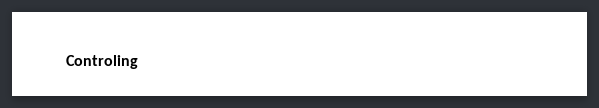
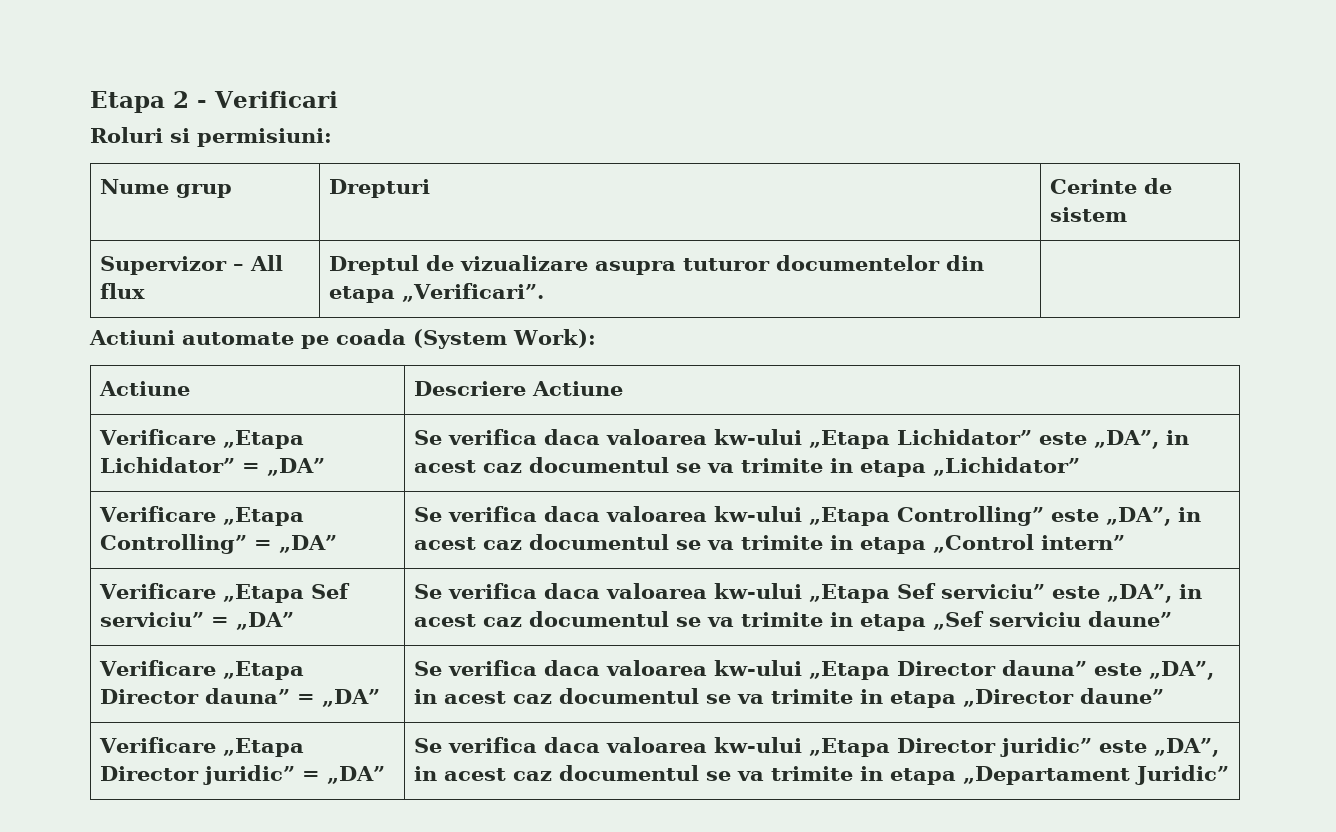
[66,55,138,69] Controling -> [90,91,338,113] [90,127,332,147] [100,179,233,198] [329,179,431,198] [1050,178,1173,194] [1050,207,1128,222] [100,255,284,275] [100,283,146,299] [329,255,985,275] [329,283,545,303] [89,329,596,349] [99,381,191,396] [414,381,624,396] [99,429,305,449] [100,457,326,476] [414,429,1190,449] [414,457,1081,477] [99,506,305,526] [100,534,338,554] [414,506,1202,526] [414,534,1126,554] [99,583,351,603] [100,612,295,630] [414,583,1203,603] [414,611,1173,631] [99,660,305,680] [100,688,381,707] [414,660,1215,680] [414,688,1165,708] [99,737,305,757] [100,765,386,785] [414,737,1220,757] [414,765,1230,785] Etapa 2 - Verificari // Roluri si permisiuni: // Nume grup | Drepturi | Cerinte de sistem // Supervizor – All flux | Dreptul de vizualizare asupra tuturor documentelor din etapa „Verificari”. | // Actiuni automate pe coada (System Work): // Actiune | Descriere Actiune // Verificare „Etapa Lichidator” = „DA” | Se verifica daca valoarea kw-ului „Etapa Lichidator” este „DA”, in acest caz documentul se va trimite in etapa „Lichidator” // Verificare „Etapa Controlling” = „DA” | Se verifica daca valoarea kw-ului „Etapa Controlling” este „DA”, in acest caz documentul se va trimite in etapa „Control intern” // Verificare „Etapa Sef serviciu” = „DA” | Se verifica daca valoarea kw-ului „Etapa Sef serviciu” este „DA”, in acest caz documentul se va trimite in etapa „Sef serviciu daune” // Verificare „Etapa Director dauna” = „DA” | Se verifica daca valoarea kw-ului „Etapa Director dauna” este „DA”, in acest caz documentul se va trimite in etapa „Director daune” // Verificare „Etapa Director juridic” = „DA” | Se verifica daca valoarea kw-ului „Etapa Director juridic” este „DA”, in acest caz documentul se va trimite in etapa „Departament Juridic”

